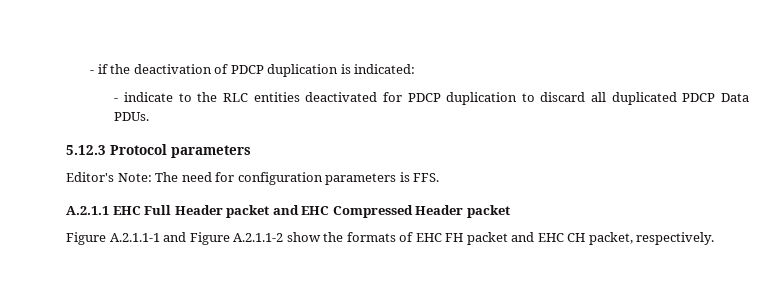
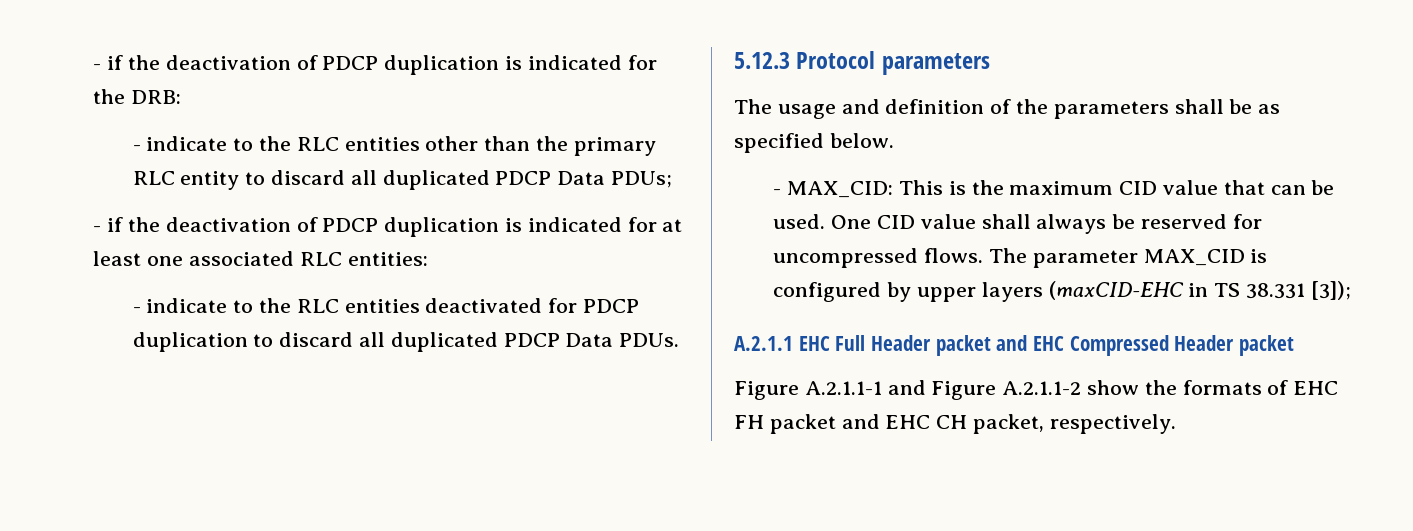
[90,64,416,77] - if the deactivation of PDCP duplication is indicated: -> [93,55,657,75] [93,89,182,104] [132,136,656,156] [132,170,673,190] [93,217,683,237] [93,251,428,266] - if the deactivation of PDCP duplication is indicated for the DRB: // - indicate to the RLC entities other than the primary RLC entity to discard all duplicated PDCP Data PDUs; // - if the deactivation of PDCP duplication is indicated for at least one associated RLC entities:
[66,172,440,185] Editor's Note: The need for configuration parameters is FFS. -> [734,99,1281,119] [734,133,894,153] [773,180,1335,198] [773,214,1262,234] [773,248,1268,268] [773,281,1351,302] The usage and definition of the parameters shall be as specified below. // - MAX_CID: This is the maximum CID value that can be used. One CID value shall always be reserved for uncompressed flows. The parameter MAX_CID is configured by upper layers (maxCID-EHC in TS 38.331 [3]);

